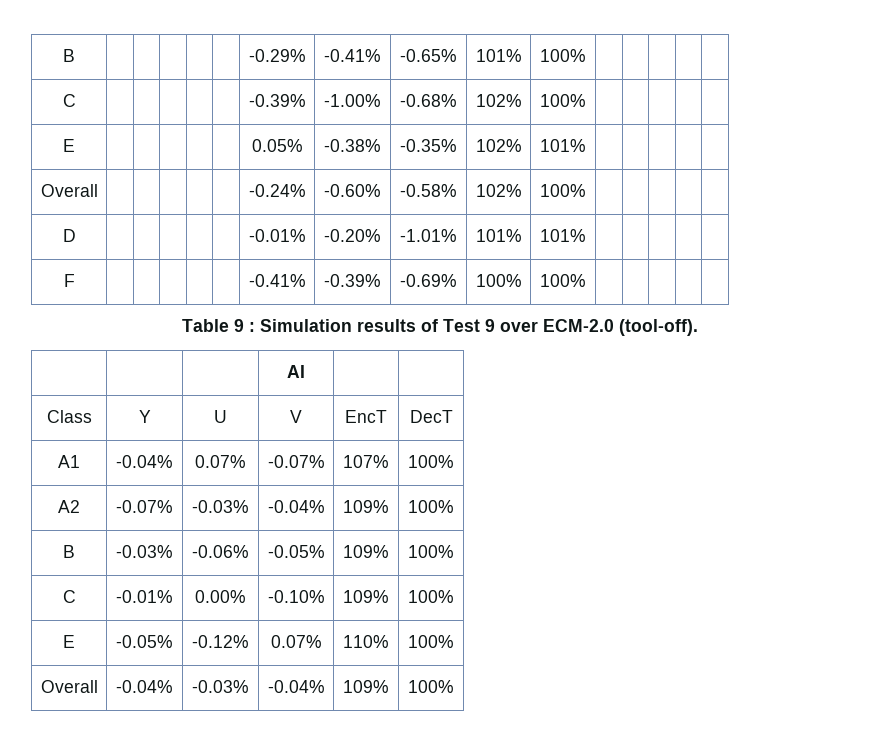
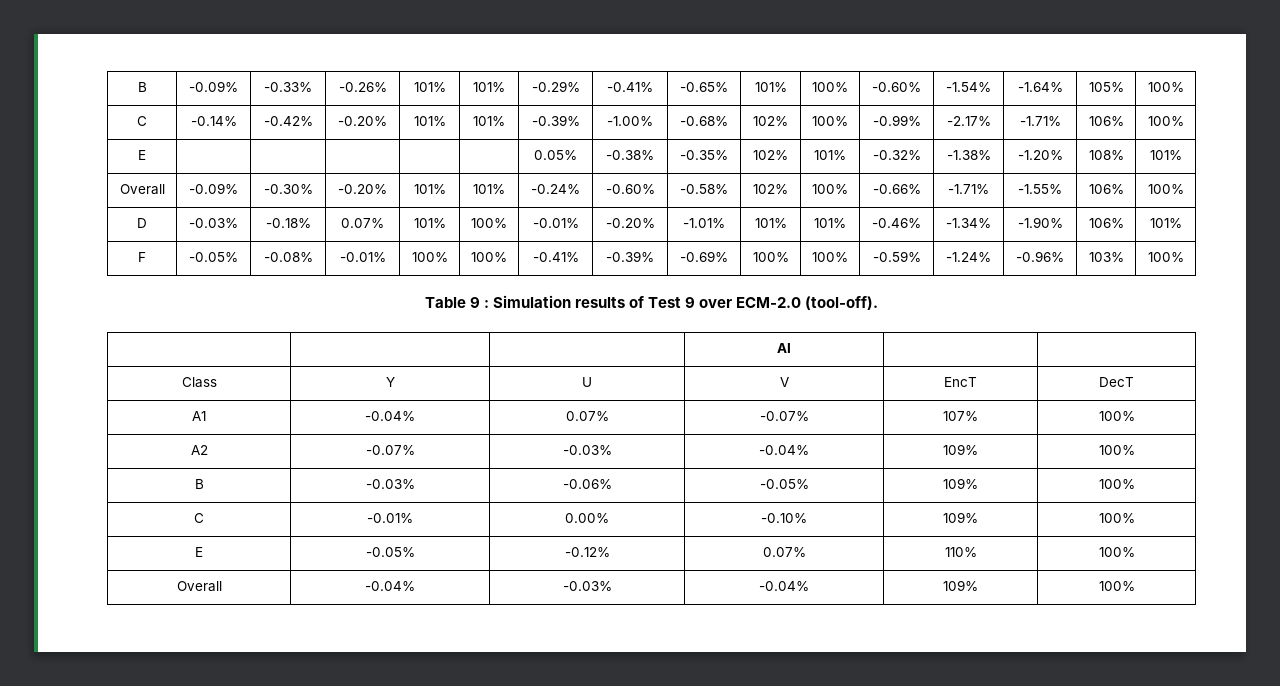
[63,49,75,62] B | | | | | -> [137,82,147,92] [189,81,238,92] [264,82,312,92] [338,82,387,92] [413,82,446,92] [473,82,505,92] B | -0.09% | -0.33% | -0.26% | 101% | 101%
[62,94,76,107] | | | | // C | | | | | -> [872,82,921,92] [946,82,991,92] [1017,82,1063,92] [1088,82,1124,92] [1147,82,1184,92] [137,116,147,126] [190,116,237,126] [263,116,313,126] [338,116,387,126] [413,116,446,126] [473,116,505,126] -0.60% | -1.54% | -1.64% | 105% | 100% // C | -0.14% | -0.42% | -0.20% | 101% | 101%
(586, 100) | | | | -> [872,115,921,126] [946,116,991,126] [1019,116,1061,126] [1088,116,1124,126] [1147,116,1184,126] -0.99% | -2.17% | -1.71% | 106% | 100%
[40,184,98,197] | | | | // Overall | | | | | -> [872,150,921,160] [946,150,991,160] [1017,150,1063,160] [1088,150,1124,160] [1149,150,1182,160] [119,184,165,195] [189,183,238,194] [263,184,313,194] [338,184,387,194] [413,184,446,194] [473,184,505,194] -0.32% | -1.38% | -1.20% | 108% | 101% // Overall | -0.09% | -0.30% | -0.20% | 101% | 101%
[62,229,76,242] | | | | // D | | | | | -> [872,184,921,194] [948,184,989,194] [1018,184,1062,194] [1088,184,1124,194] [1147,184,1184,194] [137,218,147,228] [189,218,238,228] [265,218,311,228] [341,218,384,228] [413,218,446,228] [471,218,507,228] -0.66% | -1.71% | -1.55% | 106% | 100% // D | -0.03% | -0.18% | 0.07% | 101% | 100%
[63,274,75,287] | | | | // F | | | | | -> [872,218,921,228] [946,218,991,228] [1017,217,1063,228] [1088,218,1124,228] [1149,218,1182,228] [138,252,146,262] [189,252,238,262] [263,252,313,262] [339,252,386,262] [411,252,448,262] [471,252,507,262] -0.46% | -1.34% | -1.90% | 106% | 101% // F | -0.05% | -0.08% | -0.01% | 100% | 100%
(586, 280) | | | | -> [872,251,921,262] [946,252,991,262] [1016,251,1064,262] [1088,252,1124,262] [1147,252,1184,262] -0.59% | -1.24% | -0.96% | 103% | 100%

